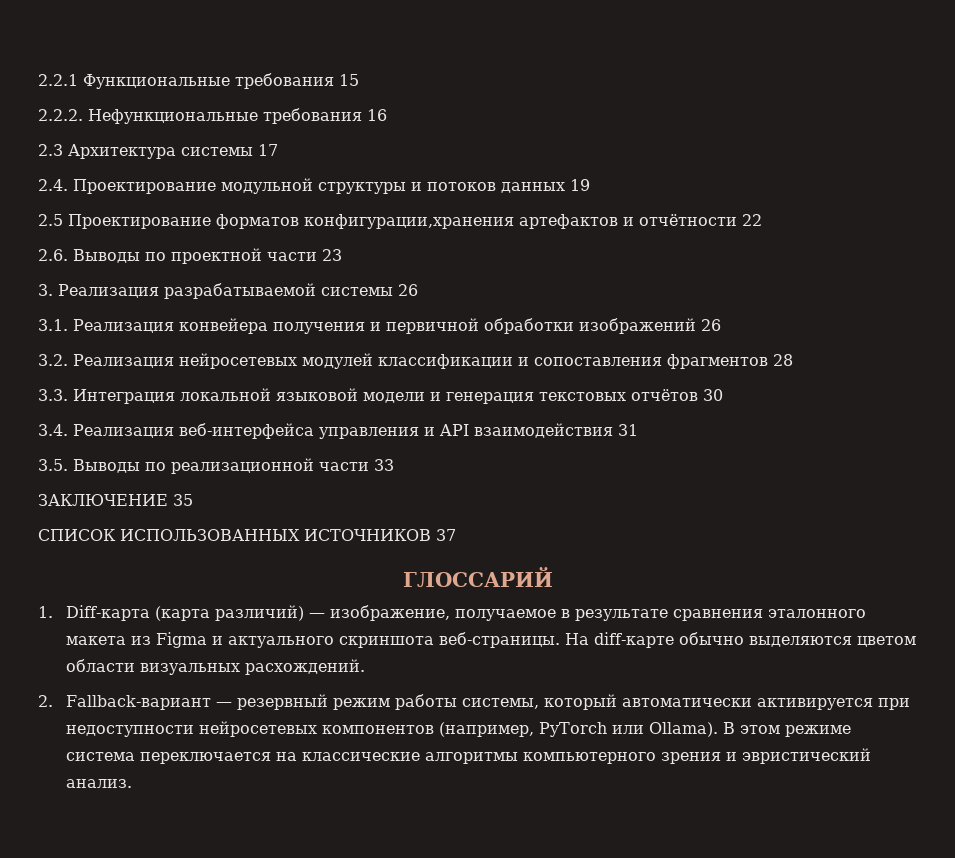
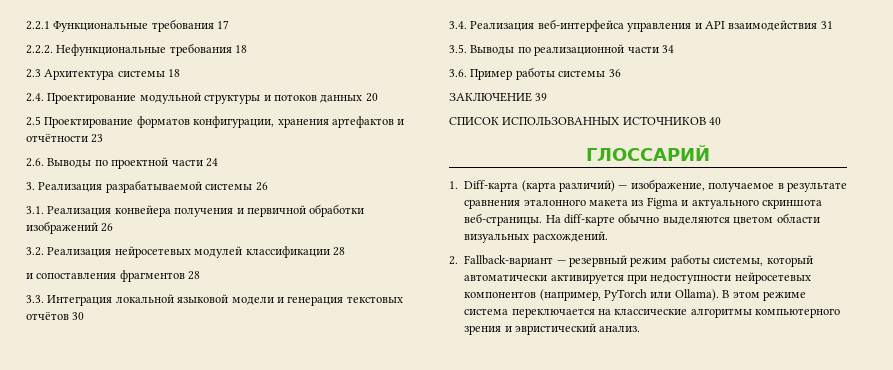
[339,74,359,86] 15 -> [217,20,230,29] 17
[367,109,387,121] 16 -> [235,45,248,53] 18
[258,144,278,156] 17 -> [168,69,181,77] 18
[570,179,590,191] 19 -> [365,93,378,102] 20
[304,214,514,229] конфигурации,хранения -> [193,116,329,128] конфигурации, хранения
[742,214,762,226] 22 -> [91,134,104,143] 23
[322,249,342,261] 23 -> [205,158,218,167] 24
(513, 361) none -> [332,247,345,256] 28 //
[374,459,394,471] 33 -> [661,45,674,53] [449,67,621,80] 34 // 3.6. Пример работы системы 36
[173,494,193,506] 35 -> [535,93,548,101] 39
[436,529,456,541] 37 -> [709,117,722,125] 40

